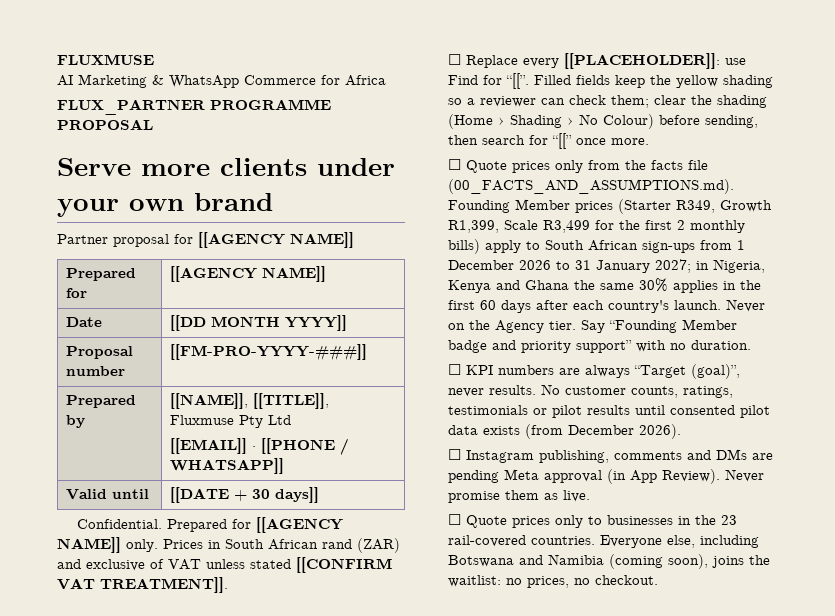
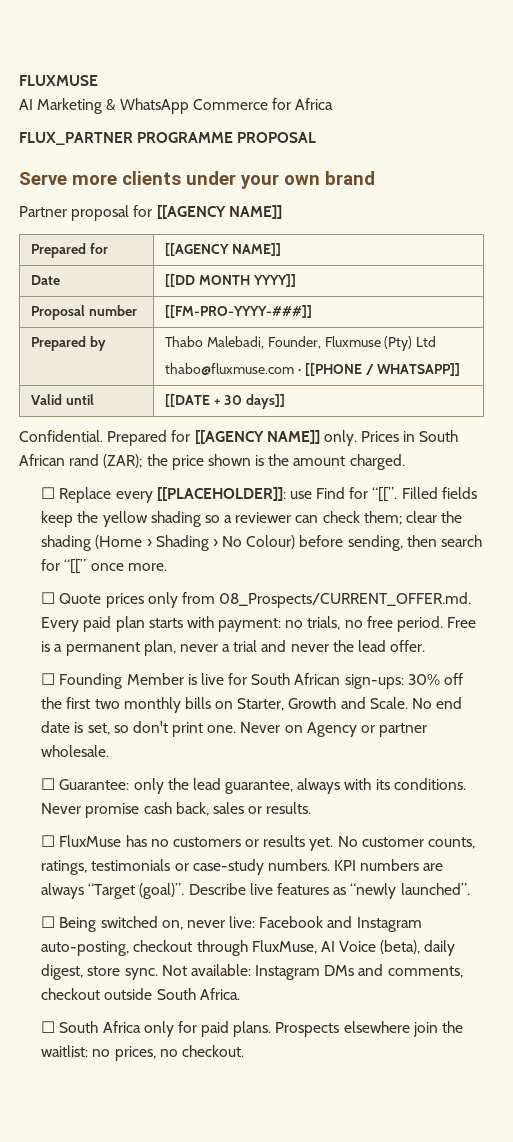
[170,393,330,409] [170,415,264,428] [[NAME]], [[TITLE]], Fluxmuse Pty -> [165,336,413,351] Thabo Malebadi, Founder, Fluxmuse (Pty)
[170,438,248,454] [[EMAIL]] -> [165,363,295,375] thabo@fluxmuse.com
[357,538,400,553] [57,557,392,573] [57,577,228,593] (ZAR) and exclusive of VAT unless stated [[CONFIRM VAT TREATMENT]]. -> [103,454,405,470] (ZAR); the price shown is the amount charged.
[625,160,709,170] [448,179,735,194] [448,199,773,214] [448,220,746,233] [448,239,746,254] [448,259,766,273] [448,278,762,293] [448,299,766,313] [448,319,738,333] [448,340,752,353] [448,364,741,379] [448,385,537,397] the facts file (00_FACTS_AND_ASSUMPTIONS.md). Founding Member prices (Starter R349, Growth R1,399, Scale R3,499 for the first 2 monthly bills) apply to South African sign-ups from 1 December 2026 to 31 January 2027; in Nigeria, Kenya and Ghana the same 30% applies in the first 60 days after each country's launch. Never on the Agency tier. Say “Founding Member badge and priority support” with no duration. // ☐ KPI numbers are always “Target (goal)”, never results. -> [219,592,472,608] [41,616,477,632] [41,640,426,656] [41,673,463,689] [41,697,463,713] [41,721,428,737] [41,745,110,757] [41,778,466,794] [41,802,312,818] [41,835,334,851] 08_Prospects/CURRENT_OFFER.md. Every paid plan starts with payment: no trials, no free period. Free is a permanent plan, never a trial and never the lead offer. // ☐ Founding Member is live for South African sign-ups: 30% off the first two monthly bills on Starter, Growth and Scale. No end date is set, so don't print one. Never on Agency or partner wholesale. // ☐ Guarantee: only the lead guarantee, always with its conditions. Never promise cash back, sales or results. // ☐ FluxMuse has no customers or results yet.
[552,405,771,418] [448,424,682,439] [448,449,774,463] [448,469,765,484] [448,490,591,503] [448,514,738,528] [448,535,760,548] [448,554,745,569] pilot results until consented pilot data exists (from December 2026). // ☐ Instagram publishing, comments and DMs are pending Meta approval (in App Review). Never promise them as live. // ☐ Quote prices only to businesses in the 23 rail-covered countries. Everyone else, including Botswana and Namibia (coming soon), joins -> [192,859,444,875] [41,883,470,899] [41,916,422,932] [41,940,456,956] [41,964,463,980] [41,988,240,1000] [41,1021,438,1037] case-study numbers. KPI numbers are always “Target (goal)”. Describe live features as “newly launched”. // ☐ Being switched on, never live: Facebook and Instagram auto-posting, checkout through FluxMuse, AI Voice (beta), daily digest, store sync. Not available: Instagram DMs and comments, checkout outside South Africa. // ☐ South Africa only for paid plans. Prospects elsewhere join

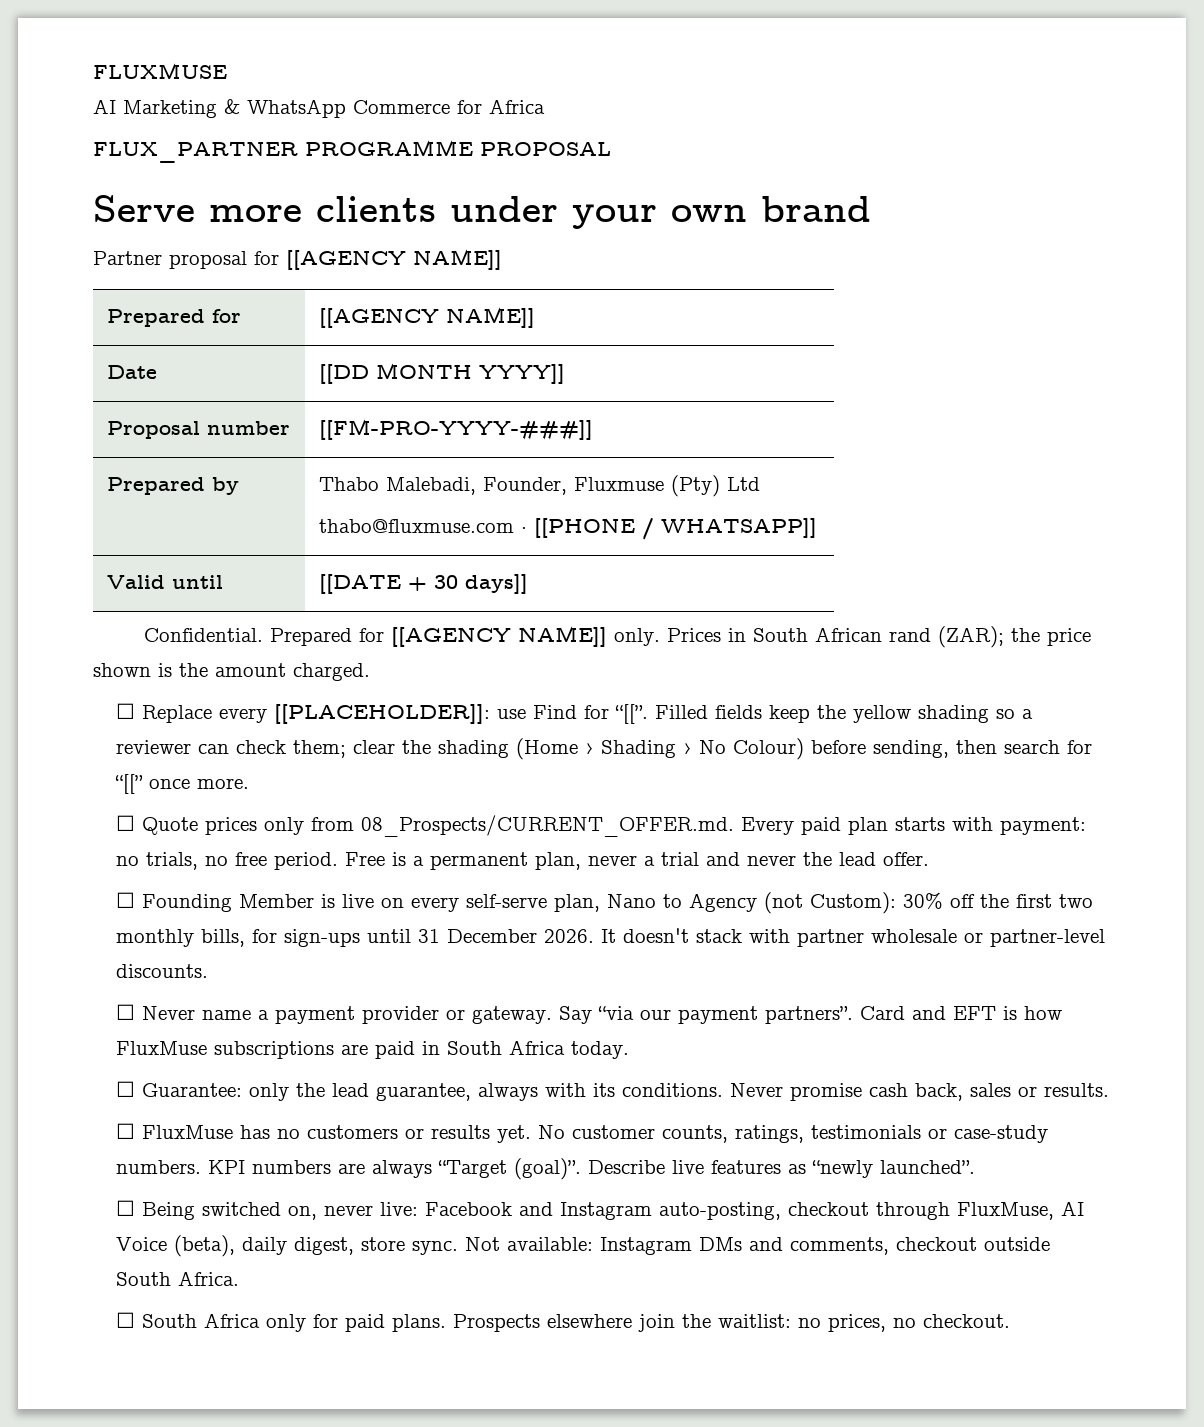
[228,673,404,689] for South African sign-ups: -> [380,892,896,914] on every self-serve plan, Nano to Agency (not Custom):
[184,697,463,711] [41,721,428,737] [41,745,110,757] bills on Starter, Growth and Scale. No end date is set, so don't print one. Never on Agency or partner wholesale. -> [200,928,1105,947] [115,964,208,978] [115,1004,1062,1024] [115,1040,629,1059] bills, for sign-ups until 31 December 2026. It doesn't stack with partner wholesale or partner-level discounts. // ☐ Never name a payment provider or gateway. Say “via our payment partners”. Card and EFT is how FluxMuse subscriptions are paid in South Africa today.

